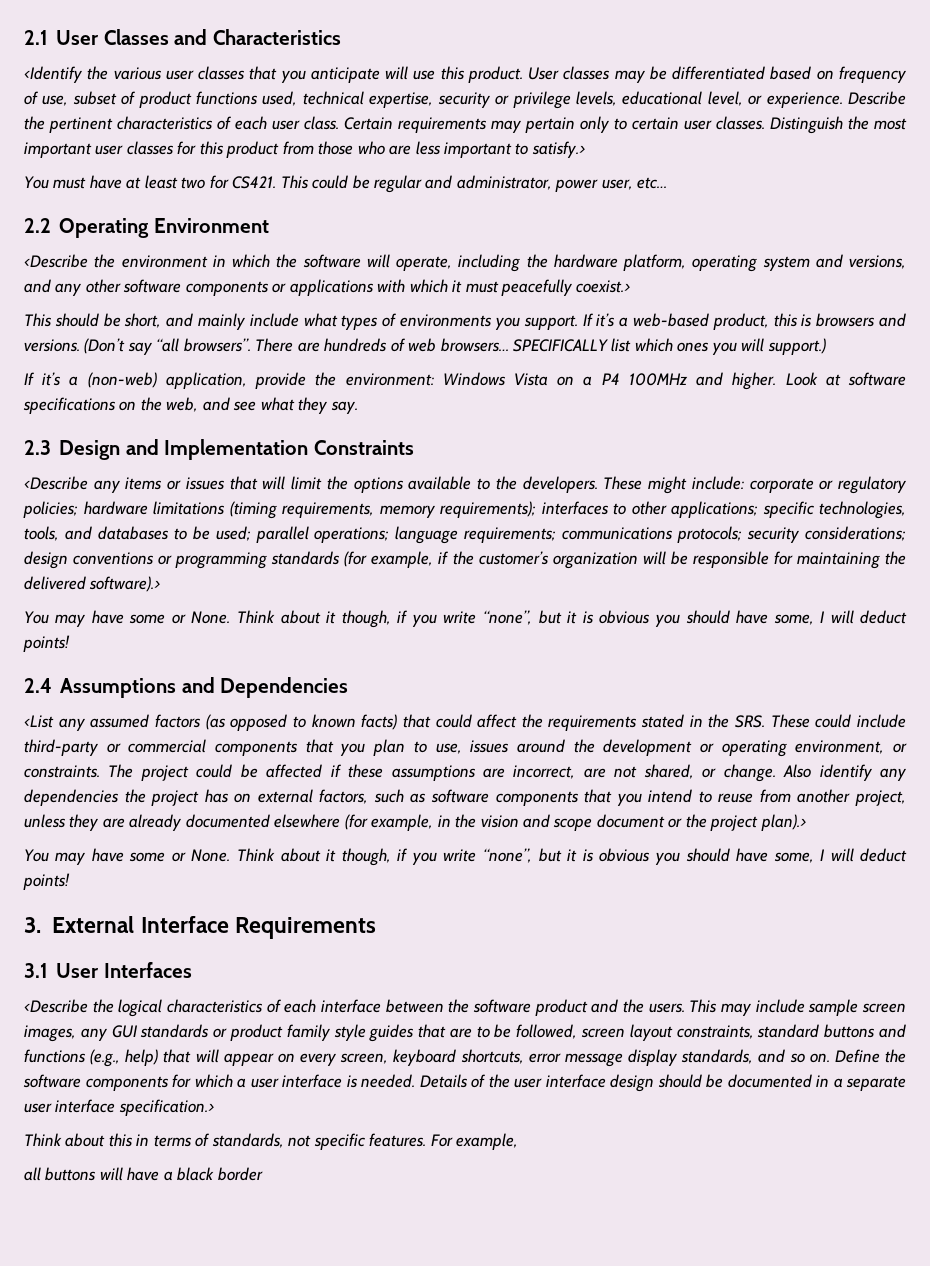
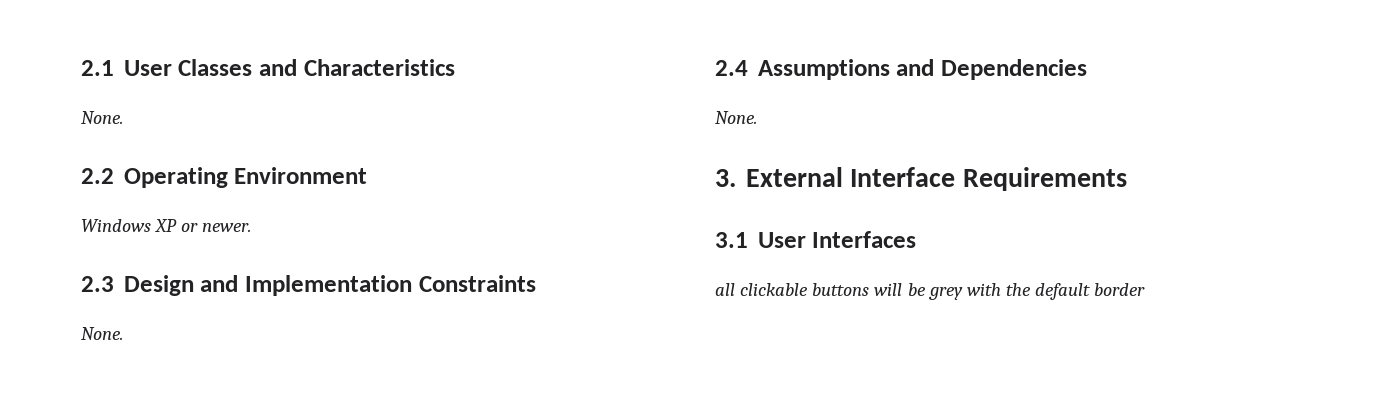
[24,66,908,83] [24,91,906,109] [24,116,907,134] [24,141,585,158] [24,175,668,193] [24,218,269,238] [24,254,906,272] [24,279,631,296] [24,313,907,330] [24,338,826,355] [24,372,907,390] [23,397,358,414] <Identify the various user classes that you anticipate will use this product. User classes may be differentiated based on frequency of use, subset of product functions used, technical expertise, security or privilege levels, educational level, or experience. Describe the pertinent characteristics of each user class. Certain requirements may pertain only to certain user classes. Distinguish the most important user classes for this product from those who are less important to satisfy.> // You must have at least two for CS421. This could be regular and administrator, power user, etc… // 2.2 Operating Environment // <Describe the environment in which the software will operate, including the hardware platform, operating system and versions, and any other software components or applications with which it must peacefully coexist.> // This should be short, and mainly include what types of environments you support. If it’s a web-based product, this is browsers and versions. (Don’t say “all browsers”. There are hundreds of web browsers… SPECIFICALLY list which ones you will support.) // If it’s a (non-web) application, provide the environment: Windows Vista on a P4 100MHz and higher. Look at software specifications on the web, and see what they say. -> [81,111,123,124] [81,167,368,188] [81,219,252,232] None. // 2.2 Operating Environment // Windows XP or newer.
[24,476,907,494] [23,501,906,519] [24,526,906,544] [24,551,906,569] [24,576,161,592] [24,610,908,628] [23,635,70,652] [24,677,349,698] [24,714,906,731] [24,739,907,757] [24,764,908,782] [24,789,906,806] [24,814,806,831] [24,848,908,866] [23,873,70,890] <Describe any items or issues that will limit the options available to the developers. These might include: corporate or regulatory policies; hardware limitations (timing requirements, memory requirements); interfaces to other applications; specific technologies, tools, and databases to be used; parallel operations; language requirements; communications protocols; security considerations; design conventions or programming standards (for example, if the customer’s organization will be responsible for maintaining the delivered software).> // You may have some or None. Think about it though, if you write “none”, but it is obvious you should have some, I will deduct points! // 2.4 Assumptions and Dependencies // <List any assumed factors (as opposed to known facts) that could affect the requirements stated in the SRS. These could include third-party or commercial components that you plan to use, issues around the development or operating environment, or constraints. The project could be affected if these assumptions are incorrect, are not shared, or change. Also identify any dependencies the project has on external factors, such as software components that you intend to reuse from another project, unless they are already documented elsewhere (for example, in the vision and scope document or the project plan).> // You may have some or None. Think about it though, if you write “none”, but it is obvious you should have some, I will deduct points! -> [81,327,123,340] [715,59,1087,80] [715,111,757,124] None. // 2.4 Assumptions and Dependencies // None.
[24,999,906,1017] [24,1024,906,1042] [24,1049,906,1067] [23,1074,906,1092] [24,1099,214,1116] [24,1133,519,1150] // <Describe the logical characteristics of each interface between the software product and the users. This may include sample screen images, any GUI standards or product family style guides that are to be followed, screen layout constraints, standard buttons and functions (e.g., help) that will appear on every screen, keyboard shortcuts, error message display standards, and so on. Define the software components for which a user interface is needed. Details of the user interface design should be documented in a separate user interface specification.> // Think about this in terms of standards, not specific features. For example, -> (917, 239) none
(41, 1174) none -> [740,283,809,296] clickable
[127,1167,215,1181] have a black -> [907,283,1091,300] be grey with the default

